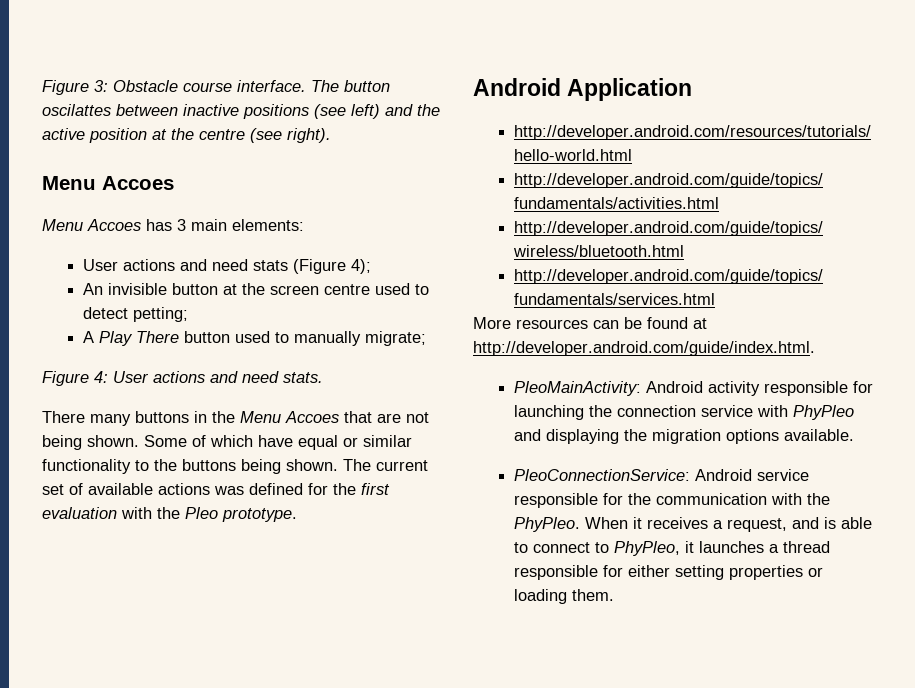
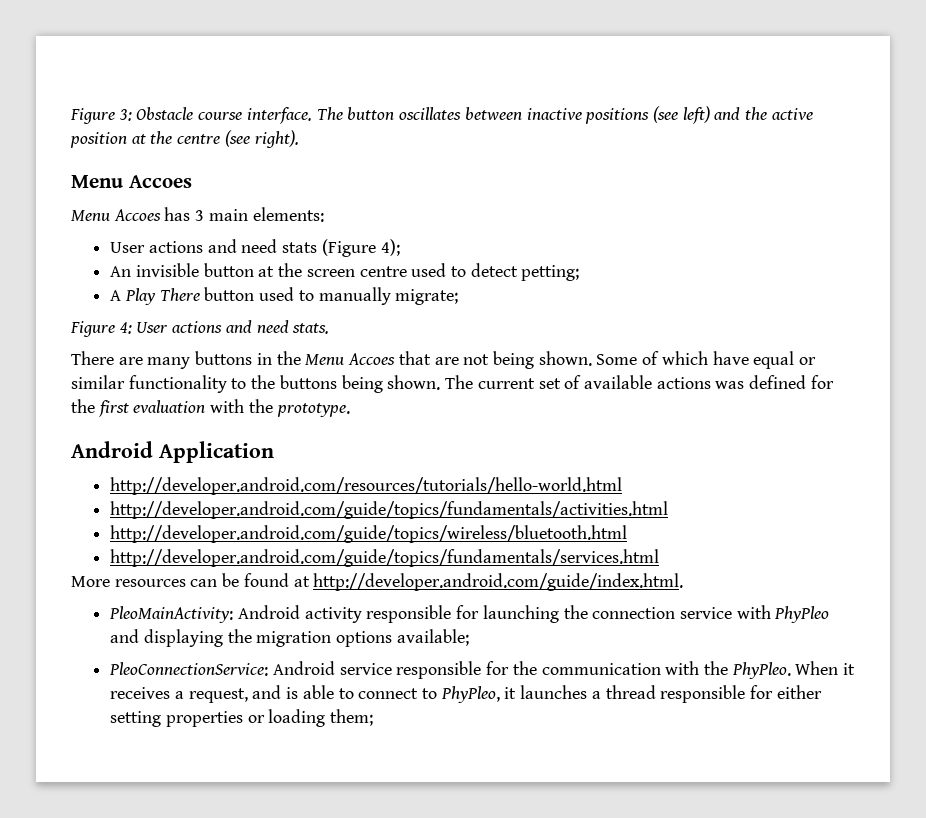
[42,104,111,116] oscilattes -> [399,107,462,120] oscillates
(85, 417) none -> [118,357,143,365] are
[185,507,218,519] Pleo -> (273, 406) none
[783,429,854,441] available. -> [396,629,469,646] available;
[571,589,614,601] them. -> [330,709,374,726] them;

